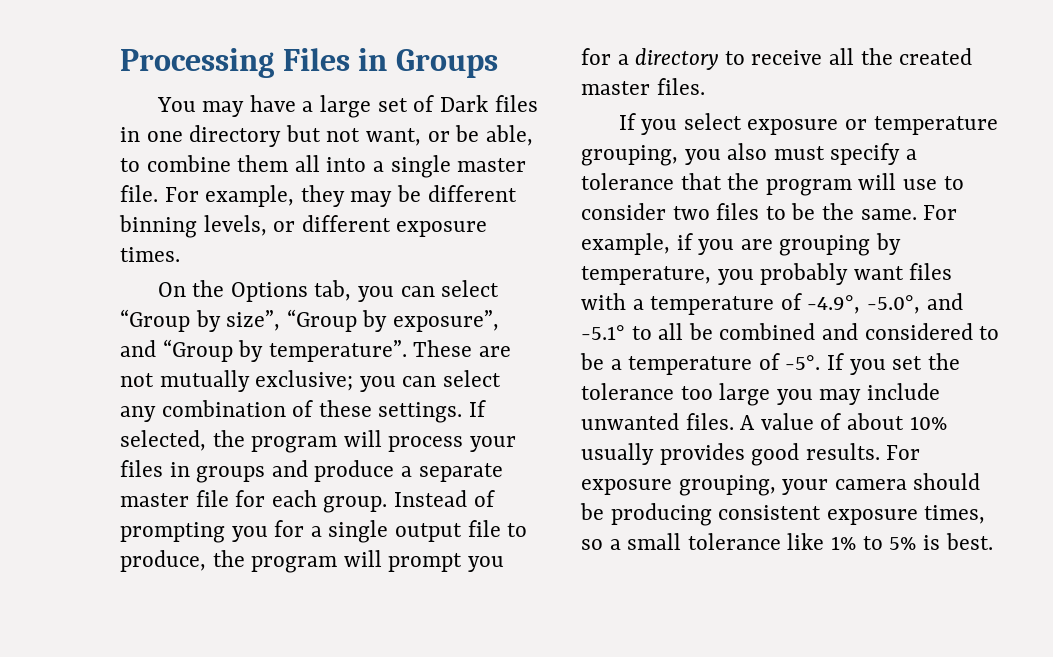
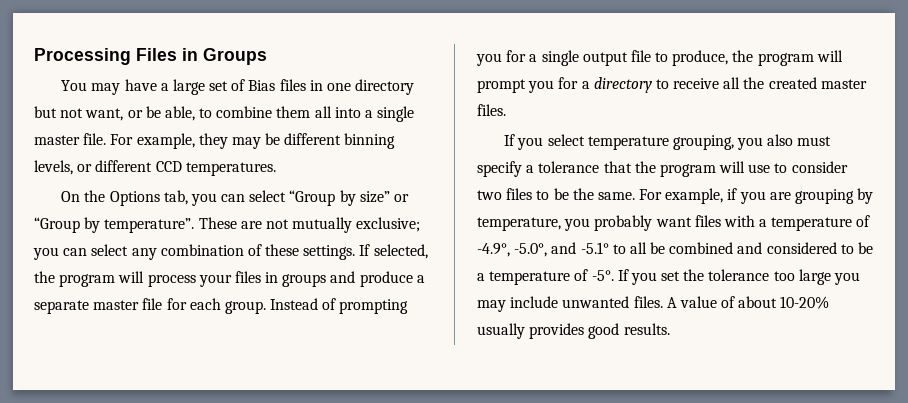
[439,95,488,112] Dark -> [248,80,276,91] Bias
[396,221,488,237] [120,247,180,262] exposure times. -> [155,161,276,176] CCD temperatures.
[226,309,500,332] [120,340,156,357] size”, “Group by exposure”, and -> [359,191,409,203] size” or
[747,119,868,135] exposure or -> (585, 140) none
[909,416,947,430] 10% -> [780,296,830,309] 10-20%
[886,445,921,460] [581,473,981,496] [580,503,986,526] [581,533,993,550] For exposure grouping, your camera should be producing consistent exposure times, so a small tolerance like 1% to 5% is best. -> (670, 329) none

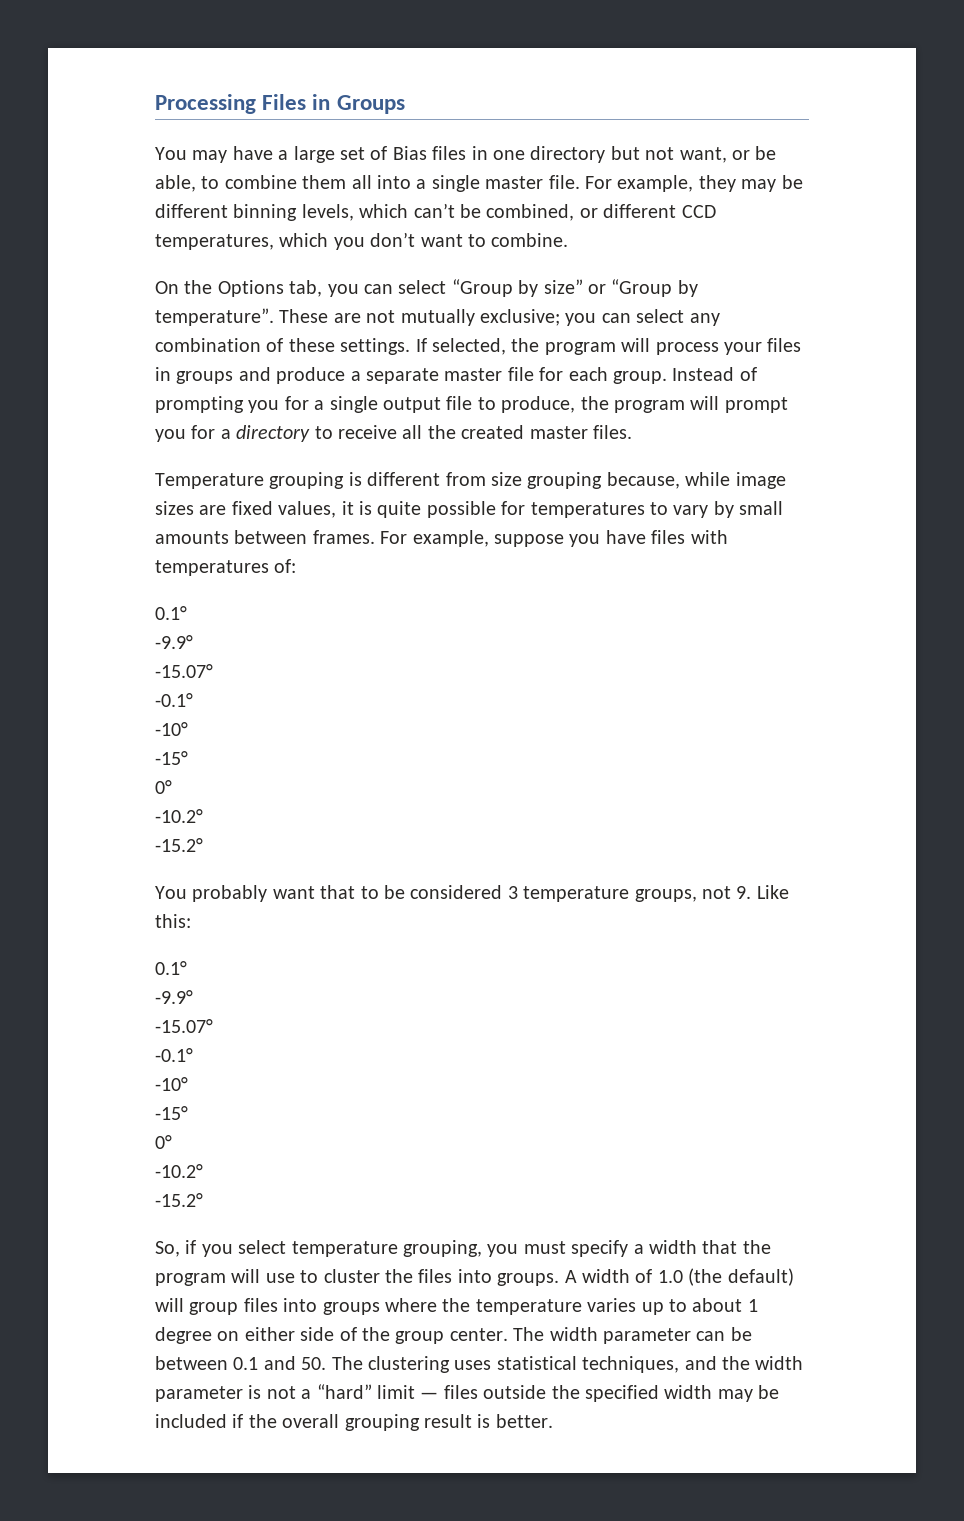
[77,160,276,176] or different CCD temperatures. -> [359,203,716,221] [155,232,569,250] which can’t be combined, or different CCD temperatures, which you don’t want to combine.
[504,134,516,146] If -> [155,472,786,489] [155,501,784,518] [155,530,728,547] [155,559,297,576] [155,606,187,620] [155,635,193,649] [155,664,213,678] [155,693,193,707] [155,722,188,736] [155,751,188,765] [155,780,172,794] [155,809,203,823] [155,838,203,852] [155,885,789,902] [155,914,191,928] [155,961,187,975] [155,990,193,1004] [155,1019,213,1033] [155,1048,193,1062] [155,1077,188,1091] [155,1106,188,1120] [155,1135,172,1149] [155,1164,203,1178] [155,1193,203,1207] [155,1240,197,1257] Temperature grouping is different from size grouping because, while image sizes are fixed values, it is quite possible for temperatures to vary by small amounts between frames. For example, suppose you have files with temperatures of: // 0.1° // -9.9° // -15.07° // -0.1° // -10° // -15° // 0° // -10.2° // -15.2° // You probably want that to be considered 3 temperature groups, not 9. Like this: // 0.1° // -9.9° // -15.07° // -0.1° // -10° // -15° // 0° // -10.2° // -15.2° // So, if
[767,134,794,146] also -> (519, 1250) none
[538,161,600,173] tolerance -> [648,1240,697,1254] width
[791,161,848,173] [477,188,874,204] [477,215,871,231] [477,242,874,257] [477,269,861,285] [477,296,830,312] [477,323,670,339] consider two files to be the same. For example, if you are grouping by temperature, you probably want files with a temperature of -4.9°, -5.0°, and -5.1° to all be combined and considered to be a temperature of -5°. If you set the tolerance too large you may include unwanted files. A value of about 10-20% usually provides good results. -> [323,1268,794,1286] [155,1298,758,1315] [155,1327,752,1344] [155,1356,804,1373] [155,1384,780,1402] [155,1414,553,1431] cluster the files into groups. A width of 1.0 (the default) will group files into groups where the temperature varies up to about 1 degree on either side of the group center. The width parameter can be between 0.1 and 50. The clustering uses statistical techniques, and the width parameter is not a “hard” limit — files outside the specified width may be included if the overall grouping result is better.

